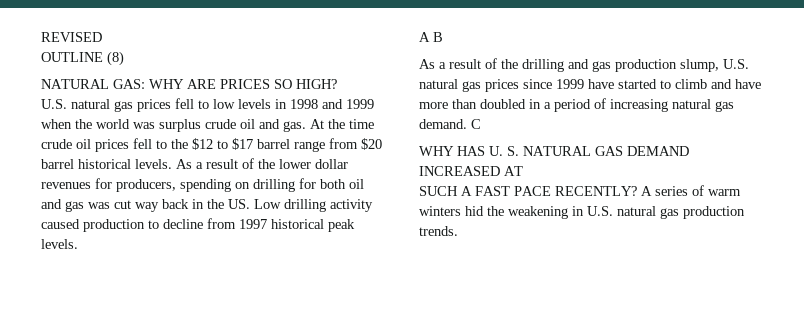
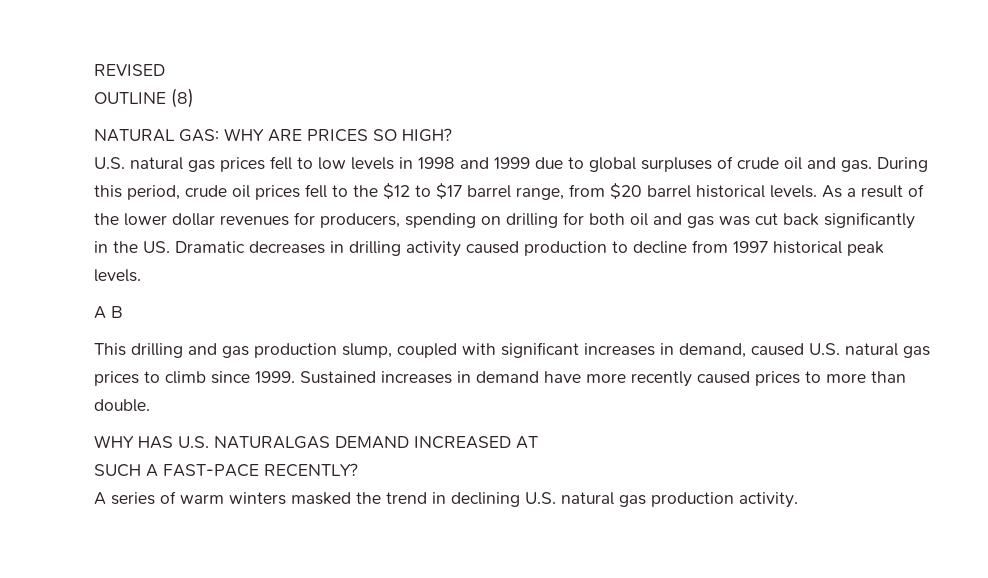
[41,119,201,132] when the world was surplus -> [535,156,733,172] due to global surpluses of
[310,119,374,129] At the time -> [877,157,928,172] [94,185,180,200] During this period,
[294,141,325,152] range -> [516,187,564,200] range,
[135,199,189,212] way back -> [783,212,915,229] back significantly
[254,199,281,209] Low -> [175,241,344,254] Dramatic decreases in
[419,58,518,69] As a result of the -> [94,343,126,356] This
[723,59,749,69] [419,79,761,92] [419,98,734,112] [419,119,481,129] [419,146,623,156] U.S. natural gas prices since 1999 have started to climb and have more than doubled in a period of increasing natural gas demand. C // WHY HAS U. S. NATURAL GAS -> [397,342,930,358] [94,371,906,387] [94,399,150,412] [94,435,330,449] coupled with significant increases in demand, caused U.S. natural gas prices to climb since 1999. Sustained increases in demand have more recently caused prices to more than double. // WHY HAS U.S. NATURALGAS
[475,186,551,196] FAST PACE -> [163,464,259,477] FAST-PACE
(637, 191) none -> (358, 470) //
[465,206,584,219] hid the weakening in -> [291,492,520,507] masked the trend in declining
[419,226,458,236] trends. -> [739,492,798,508] activity.

